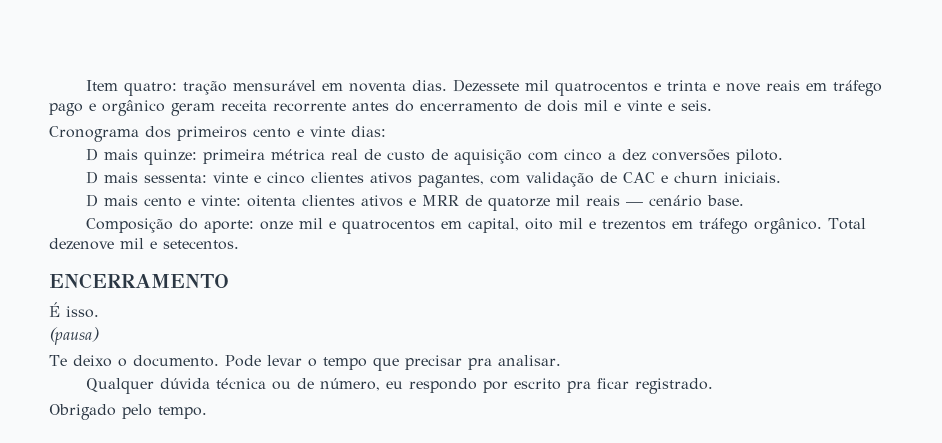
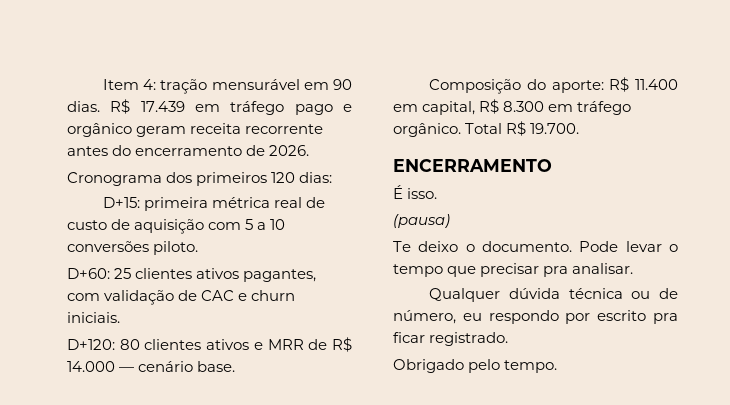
[123,82,177,96] quatro: -> [143,79,157,90] 4:
[348,79,800,96] noventa dias. Dezessete mil quatrocentos e trinta e nove reais -> [332,79,352,90] [67,99,185,114] 90 dias. R$ 17.439
[547,100,712,112] [49,126,386,142] [85,148,197,165] dois mil e vinte e seis. // Cronograma dos primeiros cento e vinte dias: // D mais quinze: -> [269,145,310,156] [67,172,333,186] [103,197,141,208] 2026. // Cronograma dos primeiros 120 dias: // D+15:
[563,149,646,161] cinco a dez -> [245,219,286,230] 5 a 10
[85,171,305,184] D mais sessenta: vinte e cinco -> [67,268,132,279] D+60: 25
[85,194,296,207] D mais cento e vinte: oitenta -> [67,339,140,350] D+120: 80
[487,195,620,211] quatorze mil reais -> [332,337,353,352] [67,361,115,372] R$ 14.000
[259,218,866,234] [49,238,239,250] onze mil e quatrocentos em capital, oito mil e trezentos em tráfego orgânico. Total dezenove mil e setecentos. -> [609,77,678,92] [393,99,632,115] [393,121,580,137] R$ 11.400 em capital, R$ 8.300 em tráfego orgânico. Total R$ 19.700.

